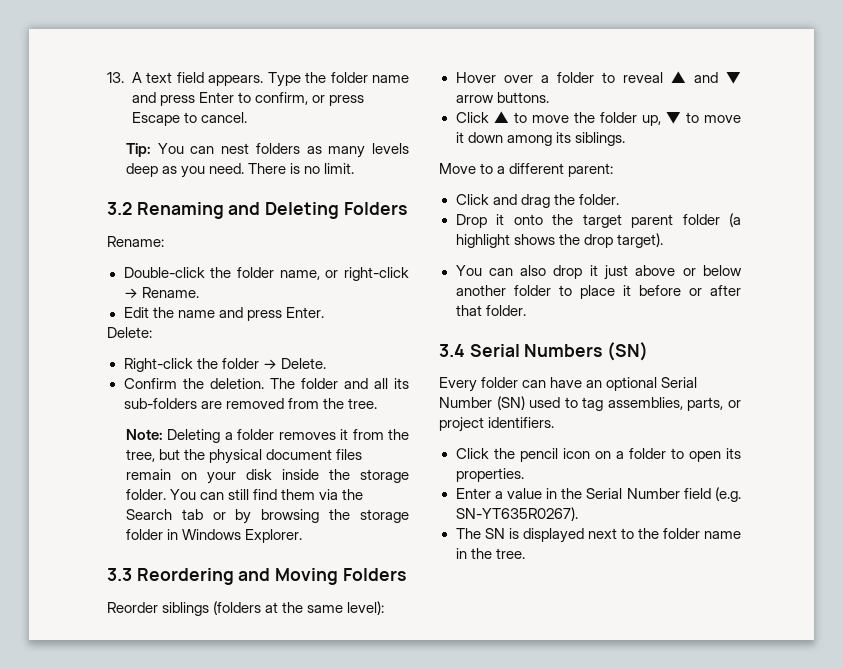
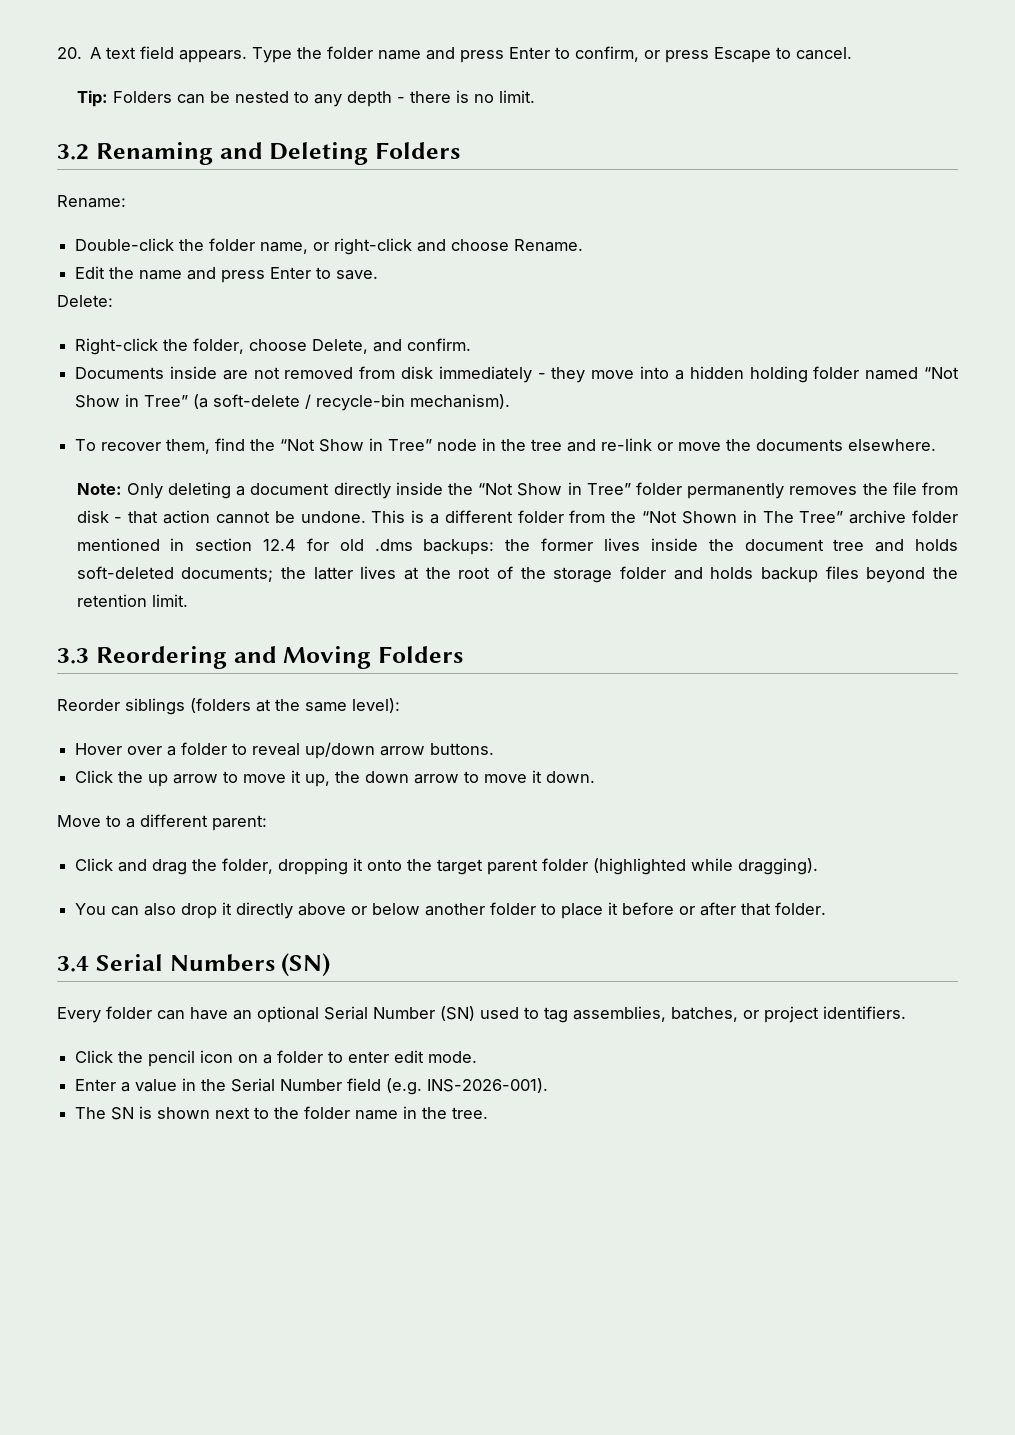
[107,72,124,83] 13. -> [57,47,82,59] 20.
[157,143,409,158] [125,163,287,178] You can nest folders as many levels deep as you need. There -> [112,91,451,107] Folders can be nested to any depth - there
[123,288,138,298] → -> [417,239,510,252] and choose
[285,307,324,318] Enter. -> [270,267,379,280] Enter to save.
[221,358,326,369] [123,378,409,389] [123,398,377,409] [125,429,409,443] [125,449,363,464] [125,469,410,484] [125,489,364,500] [125,509,409,524] [125,529,303,543] folder → Delete. // Confirm the deletion. The folder and all its sub-folders are removed from the tree. // Note: Deleting a folder removes it from the tree, but the physical document files remain on your disk inside the storage folder. You can still find them via the Search tab or by browsing the storage folder in Windows Explorer. -> [193,338,472,354] [75,366,960,383] [75,394,511,411] [75,438,937,454] [76,482,958,499] [76,510,959,524] [76,538,959,555] [76,566,958,583] [76,594,188,607] folder, choose Delete, and confirm. // Documents inside are not removed from disk immediately - they move into a hidden holding folder named “Not Show in Tree” (a soft-delete / recycle-bin mechanism). // To recover them, find the “Not Show in Tree” node in the tree and re-link or move the documents elsewhere. // Note: Only deleting a document directly inside the “Not Show in Tree” folder permanently removes the file from disk - that action cannot be undone. This is a different folder from the “Not Shown in The Tree” archive folder mentioned in section 12.4 for old .dms backups: the former lives inside the document tree and holds soft-deleted documents; the latter lives at the root of the storage folder and holds backup files beyond the retention limit.
[670,71,741,84] ▲ and ▼ -> [305,742,376,759] up/down
[493,111,741,126] [455,132,625,146] ▲ to move the folder up, ▼ to move it down among its siblings. -> [118,770,596,787] the up arrow to move it up, the down arrow to move it down.
[578,194,619,205] [455,214,487,228] folder. // Drop -> [222,858,349,875] folder, dropping
[729,213,741,227] [455,233,663,248] (a highlight shows the drop target). -> [593,858,819,875] (highlighted while dragging).
[604,265,629,280] just -> [236,902,294,919] directly
[687,397,724,411] parts, -> [671,1007,738,1022] batches,
[688,448,741,462] [455,468,524,482] open its properties. -> [348,1050,478,1063] enter edit mode.
[455,507,578,521] SN-YT635R0267). -> [427,1078,549,1093] INS-2026-001).
[522,528,584,543] displayed -> [157,1107,211,1119] shown

